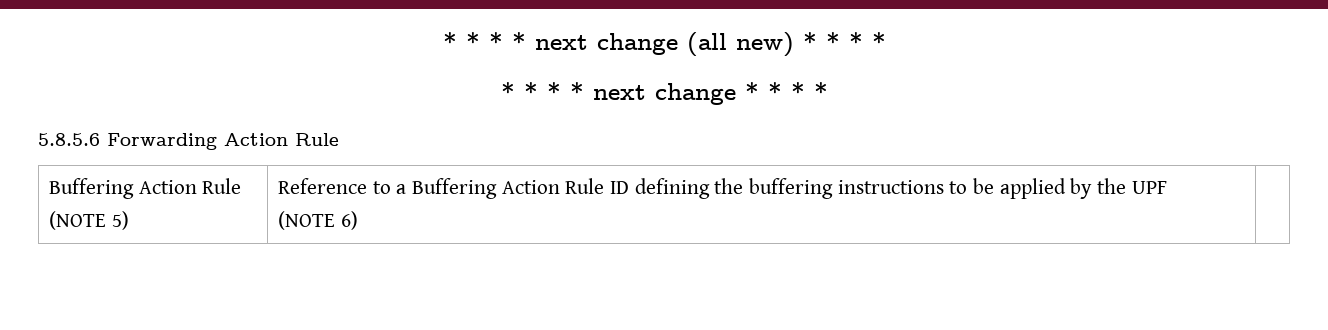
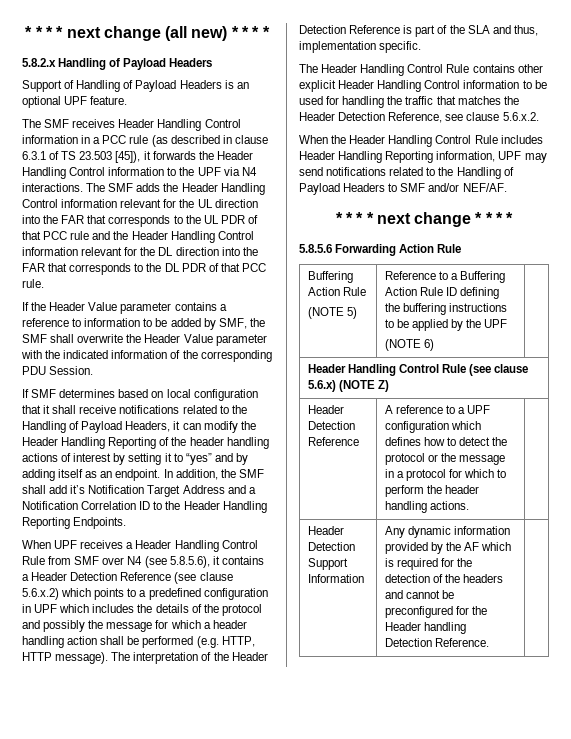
(886, 41) none -> [22,58,213,70] [22,80,249,92] [22,96,128,108] [22,119,241,131] [22,135,268,147] [22,151,253,163] [22,167,257,179] [22,183,265,195] [22,199,258,208] [22,215,258,227] [22,231,254,243] [22,247,258,256] [22,263,266,275] [22,279,44,288] [22,302,227,314] [22,318,265,330] [22,334,267,346] [21,350,272,362] [22,366,94,375] [22,389,258,401] [22,405,247,414] [22,421,256,433] [22,437,269,449] [22,453,248,465] [22,469,264,481] [22,485,256,497] [22,501,267,513] [22,517,127,529] [22,540,258,552] [22,556,264,568] [22,572,233,584] [22,588,268,600] [22,604,262,616] [22,620,247,632] [22,636,255,648] [22,652,268,664] [299,25,538,37] [299,41,422,53] [299,64,543,76] [299,80,547,92] [299,96,519,108] [299,112,539,123] [299,135,543,147] [299,151,547,163] [299,167,514,179] [299,183,507,195] // 5.8.2.x Handling of Payload Headers // Support of Handling of Payload Headers is an optional UPF feature. // The SMF receives Header Handling Control information in a PCC rule (as described in clause 6.3.1 of TS 23.503 [45]), it forwards the Header Handling Control information to the UPF via N4 interactions. The SMF adds the Header Handling Control information relevant for the UL direction into the FAR that corresponds to the UL PDR of that PCC rule and the Header Handling Control information relevant for the DL direction into the FAR that corresponds to the DL PDR of that PCC rule. // If the Header Value parameter contains a reference to information to be added by SMF, the SMF shall overwrite the Header Value parameter with the indicated information of the corresponding PDU Session. // If SMF determines based on local configuration that it shall receive notifications related to the Handling of Payload Headers, it can modify the Header Handling Reporting of the header handling actions of interest by setting it to “yes” and by adding itself as an endpoint. In addition, the SMF shall add it’s Notification Target Address and a Notification Correlation ID to the Header Handling Reporting Endpoints. // When UPF receives a Header Handling Control Rule from SMF over N4 (see 5.8.5.6), it contains a Header Detection Reference (see clause 5.6.x.2) which points to a predefined configuration in UPF which includes the details of the protocol and possibly the message for which a header handling action shall be performed (e.g. HTTP, HTTP message). The interpretation of the Header Detection Reference is part of the SLA and thus, implementation specific. // The Header Handling Control Rule contains other explicit Header Handling Control information to be used for handling the traffic that matches the Header Detection Reference, see clause 5.6.x.2. // When the Header Handling Control Rule includes Header Handling Reporting information, UPF may send notifications related to the Handling of Payload Headers to SMF and/or NEF/AF.
(358, 220) none -> [307,364,529,376] [307,380,390,392] [307,405,344,414] [307,421,355,430] [307,437,359,446] [384,405,491,414] [384,421,482,433] [384,437,508,446] [384,453,506,465] [384,469,507,481] [384,485,480,497] [384,501,470,513] [307,526,344,535] [307,542,355,551] [307,558,348,570] [307,574,364,583] [384,526,511,538] [384,542,512,554] [384,558,473,570] [384,574,504,583] [384,590,455,599] [384,606,488,618] [384,622,467,634] [384,638,490,647] // Header Handling Control Rule (see clause 5.6.x) (NOTE Z) // Header Detection Reference | A reference to a UPF configuration which defines how to detect the protocol or the message in a protocol for which to perform the header handling actions. | // Header Detection Support Information | Any dynamic information provided by the AF which is required for the detection of the headers and cannot be preconfigured for the Header handling Detection Reference. |

